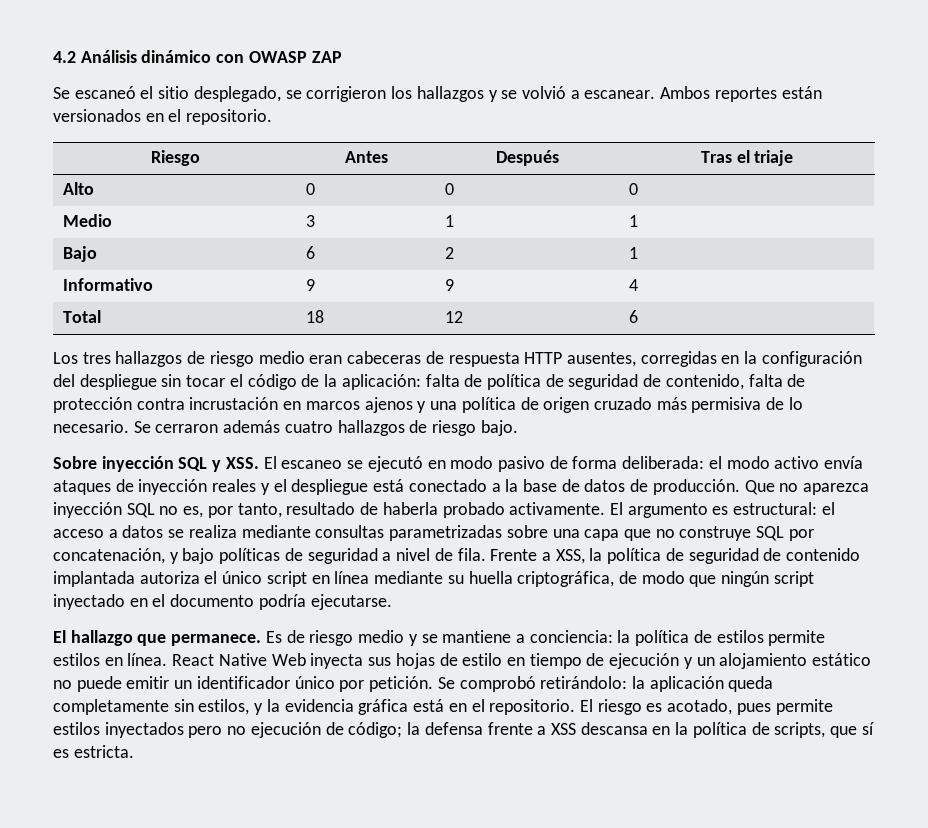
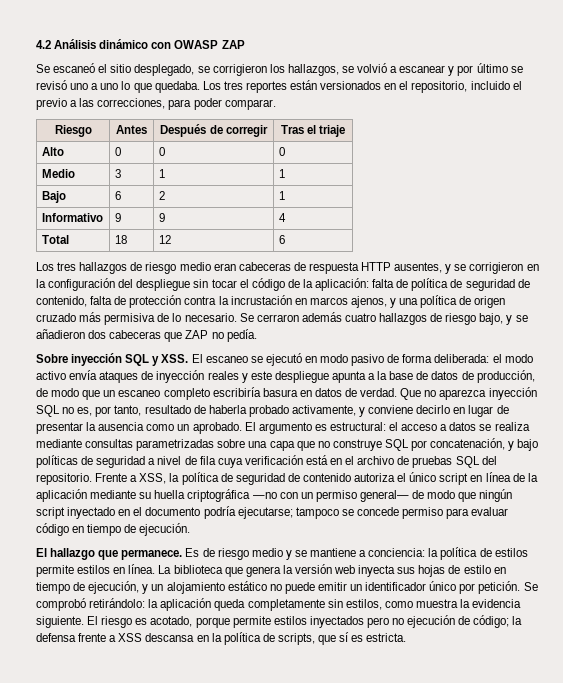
[416,86,498,102] hallazgos y -> [287,64,339,76] hallazgos,
[584,86,711,99] escanear. Ambos -> [399,63,523,76] [36,80,243,93] escanear y por último se revisó uno a uno lo que quedaba. Los tres
[186,109,273,125] repositorio. -> [411,81,522,93] [36,98,276,110] repositorio, incluido el previo a las correcciones, para poder comparar.
(559, 158) none -> [209,125,268,137] de corregir
[640,351,717,367] corregidas -> [445,262,524,274] y se corrigieron
(185, 404) none -> [218,296,229,305] la
[364,397,413,413] ajenos -> [350,296,387,308] ajenos,
[480,420,518,436] bajo. -> [479,313,528,325] [36,329,257,342] bajo, y se añadieron dos cabeceras que ZAP no pedía.
[273,479,487,495] el despliegue está conectado -> [250,371,366,383] este despliegue apunta
[652,479,740,495] producción. -> [476,370,535,383] [36,387,398,400] producción, de modo que un escaneo completo escribiría basura en datos de verdad.
[509,502,606,515] activamente. -> [291,405,509,417] [36,422,242,434] activamente, y conviene decirlo en lugar de presentar la ausencia como un aprobado.
[457,548,486,561] fila. -> [199,455,497,468] [36,473,92,485] fila cuya verificación está en el archivo de pruebas SQL del repositorio.
[53,571,135,587] implantada -> (351, 477) none
[374,571,615,587] mediante su huella criptográfica, -> [512,473,538,482] [36,489,409,502] de la aplicación mediante su huella criptográfica —no con un permiso general—
[310,594,392,610] ejecutarse. -> [237,507,509,519] [36,523,191,536] ejecutarse; tampoco se concede permiso para evaluar código en tiempo de ejecución.
[172,653,306,666] React Native Web -> [158,564,356,577] La biblioteca que genera la versión web
[609,653,680,669] ejecución -> [88,581,140,594] ejecución,
[254,699,576,715] y la evidencia gráfica está en el repositorio. -> [384,599,522,608] [36,616,84,628] como muestra la evidencia siguiente.
[736,703,771,715] pues -> [195,617,230,628] porque

